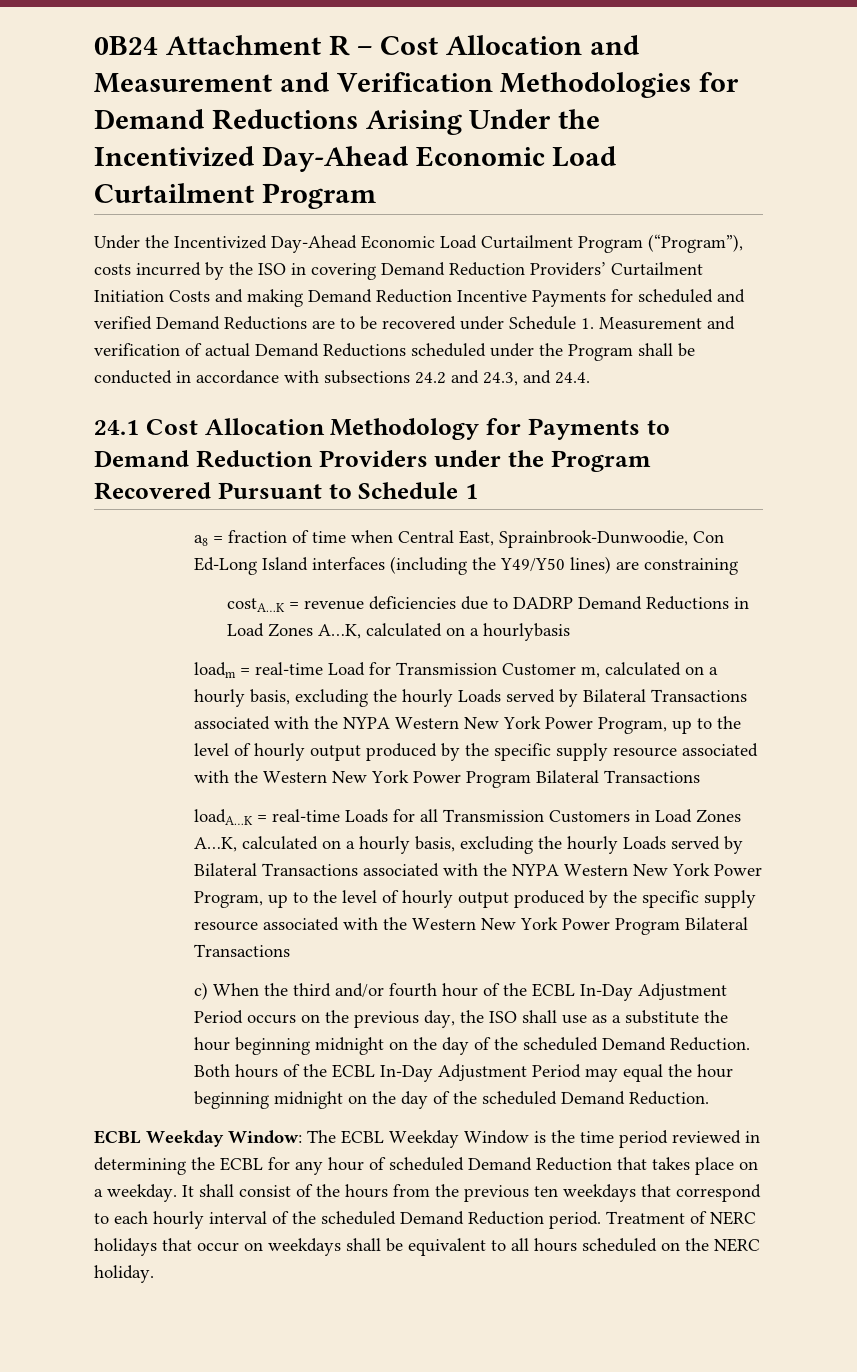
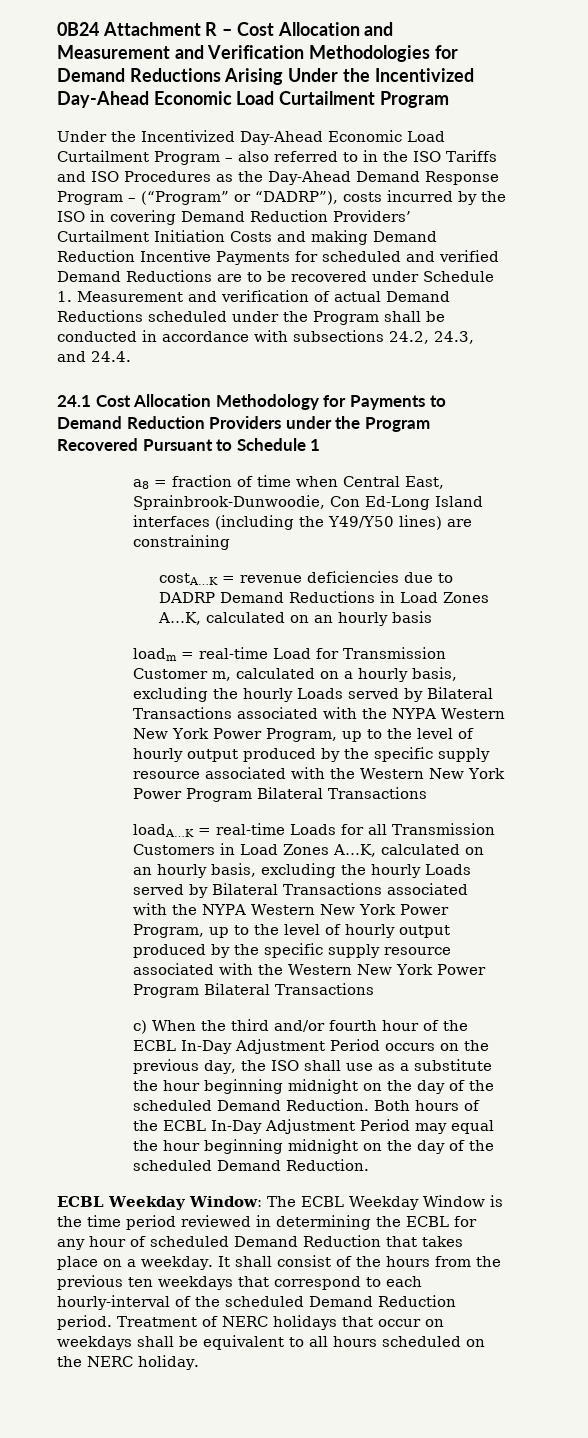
[648,234,743,253] (“Program”), -> [225,150,497,162] [57,171,499,185] [57,191,338,205] – also referred to in the ISO Tariffs and ISO Procedures as the Day-Ahead Demand Response Program – (“Program” or “DADRP”),
[415,370,479,384] 24.2 and -> [389,331,429,344] 24.2,
[469,623,570,641] a hourlybasis -> [313,611,432,626] an hourly basis
[345,841,355,849] a -> [133,867,153,875] an
[153,1211,267,1229] hourly interval -> [57,1295,170,1310] hourly-interval

